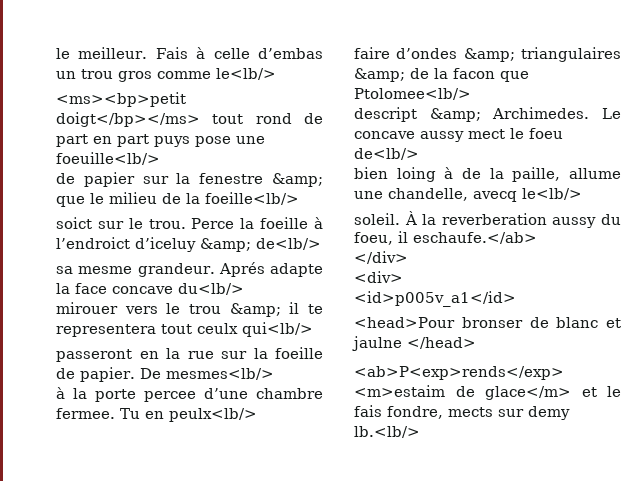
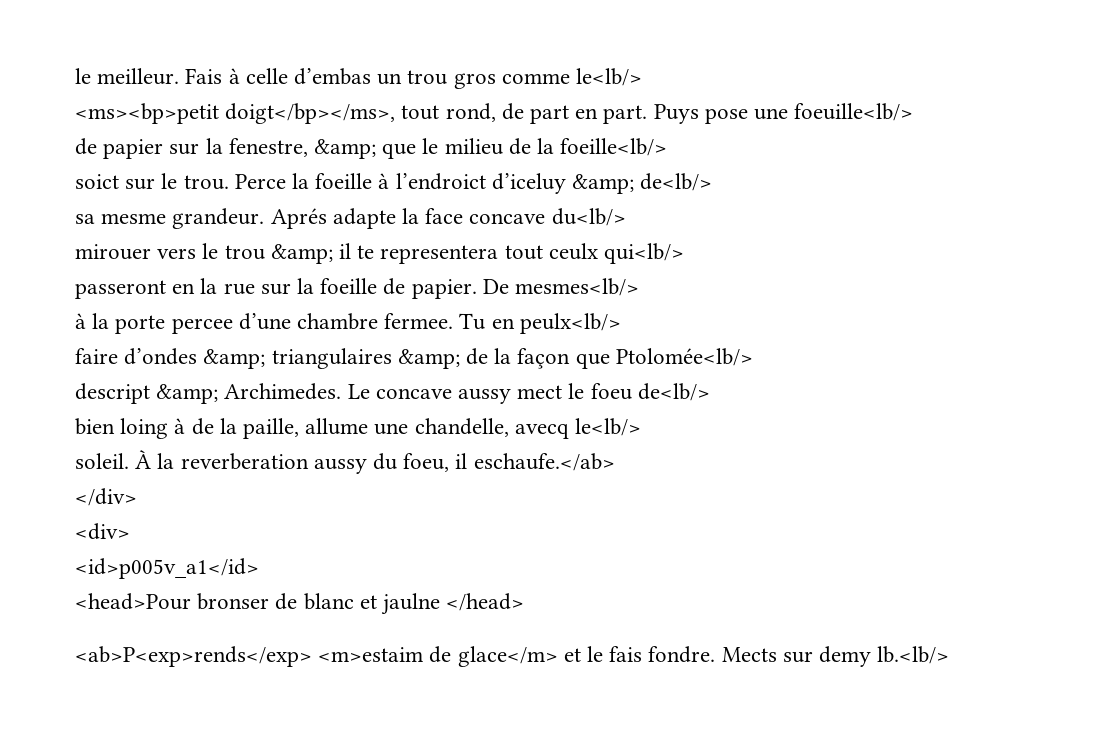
[56,112,292,127] doigt</bp></ms> tout rond -> [225,103,496,124] doigt</bp></ms>, tout rond,
[117,134,190,147] part puys -> [603,104,699,124] part. Puys
[199,173,264,184] fenestre -> [228,138,308,157] fenestre,
[453,68,529,82] [354,88,471,100] facon que Ptolomee<lb/> -> [517,348,753,369] façon que Ptolomée<lb/>
[387,406,493,419] fondre, mects -> [648,646,777,663] fondre. Mects

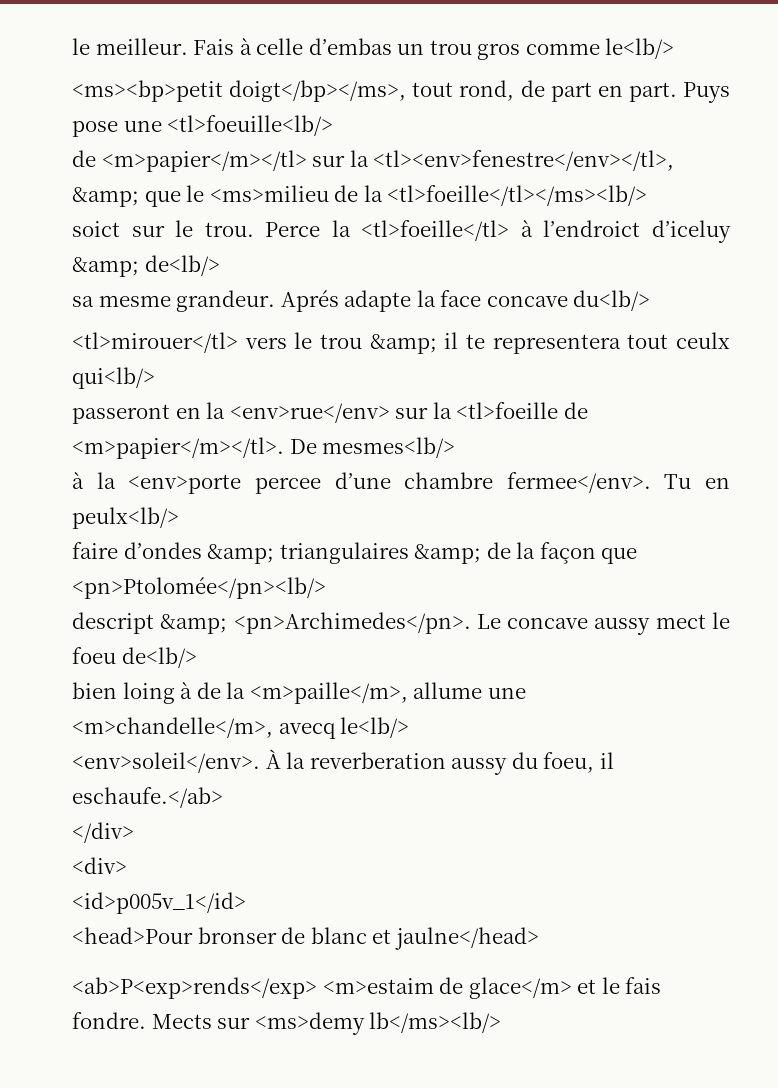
[794,103,914,121] [75,138,308,159] foeuille<lb/> // de papier sur la fenestre, -> [167,115,334,136] [72,150,675,172] <tl>foeuille<lb/> // de <m>papier</m></tl> sur la <tl><env>fenestre</env></tl>,
[444,138,668,156] milieu de la foeille<lb/> -> [209,185,648,206] <ms>milieu de la <tl>foeille</tl></ms><lb/>
[315,173,373,189] foeille -> [361,220,510,241] <tl>foeille</tl>
[75,244,151,260] mirouer -> [72,332,238,353] <tl>mirouer</tl>
[223,278,477,299] rue sur la foeille de papier. -> [229,402,588,423] [72,437,284,459] <env>rue</env> sur la <tl>foeille de <m>papier</m></tl>.
[115,315,166,334] porte -> [128,474,242,494] <env>porte
[384,313,454,329] fermee. -> [506,472,651,493] fermee</env>.
[615,348,753,366] Ptolomée<lb/> -> [72,577,326,599] <pn>Ptolomée</pn><lb/>
[224,383,342,400] Archimedes. -> [233,612,471,634] <pn>Archimedes</pn>.
[243,418,300,439] paille, -> [249,682,408,704] <m>paille</m>,
[414,418,509,437] chandelle, -> [72,717,273,738] <m>chandelle</m>,
[75,453,129,469] soleil. -> [72,752,260,773] <env>soleil</env>.
[75,558,259,579] <id>p005v_a1</id> -> [72,892,246,914] <id>p005v_1</id>
[381,593,525,615] jaulne </head> -> [394,927,539,950] jaulne</head>
[819,646,950,667] demy lb.<lb/> -> [254,1012,502,1035] <ms>demy lb</ms><lb/>

